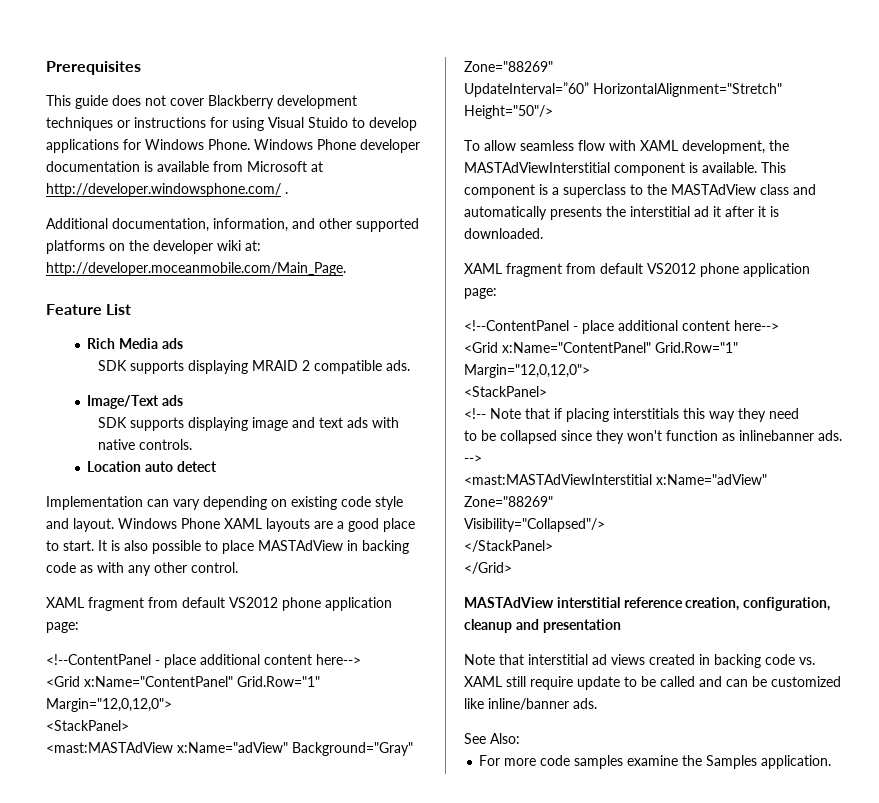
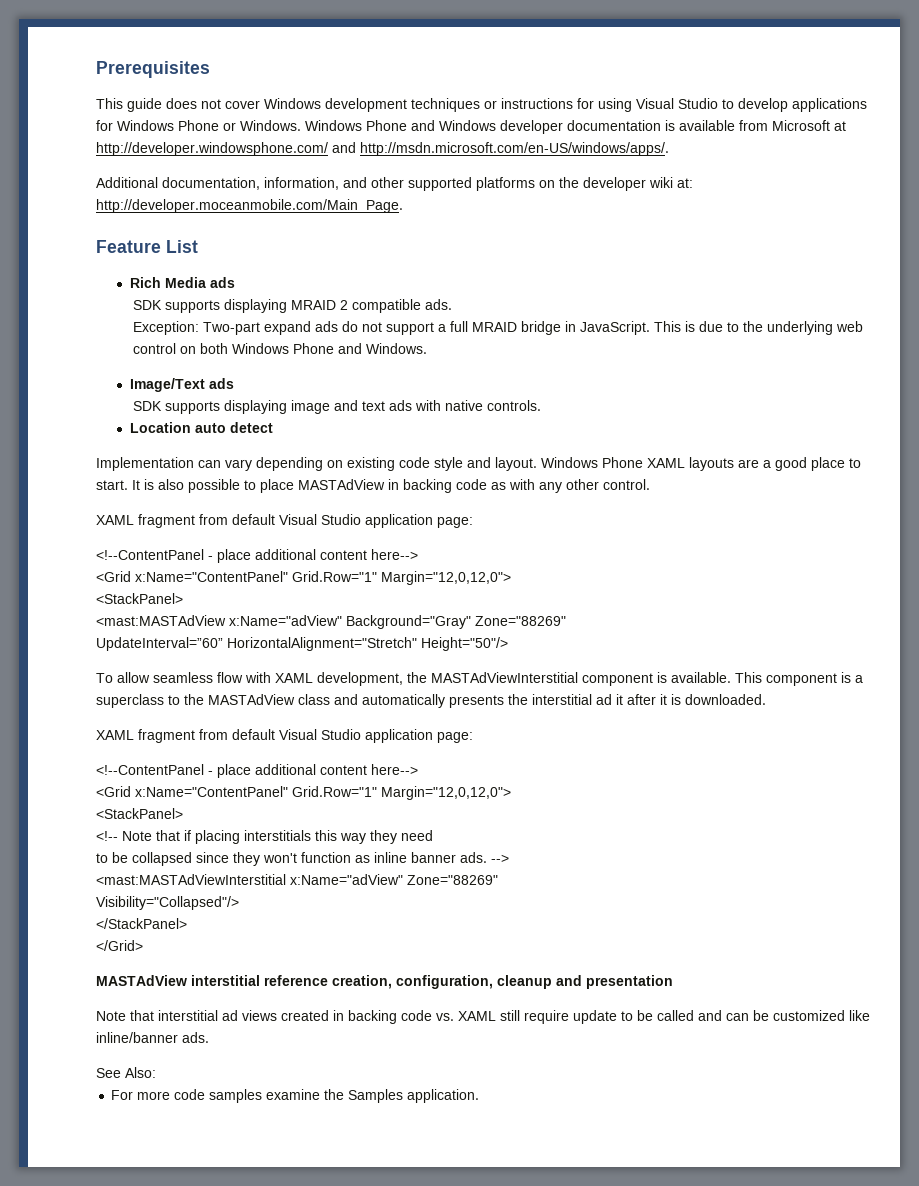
[208,95,274,109] Blackberry -> [264,98,321,109] Windows
[308,117,348,128] Stuido -> [678,98,718,109] Studio
[208,139,356,150] Phone. Windows Phone -> [178,120,496,131] Phone or Windows. Windows Phone and Windows
[285,192,288,194] . -> [332,142,669,156] and http://msdn.microsoft.com/en-US/windows/apps/.
(411, 365) none -> [133,321,864,335] [133,343,428,354] // Exception: Two-part expand ads do not support a full MRAID bridge in JavaScript. This is due to the underlying web control on both Windows Phone and Windows.
[229,597,321,611] VS2012 phone -> [279,514,361,525] Visual Studio
[647,263,739,277] VS2012 phone -> [279,729,361,740] Visual Studio
[739,430,814,441] inlinebanner -> [374,852,456,863] inline banner

